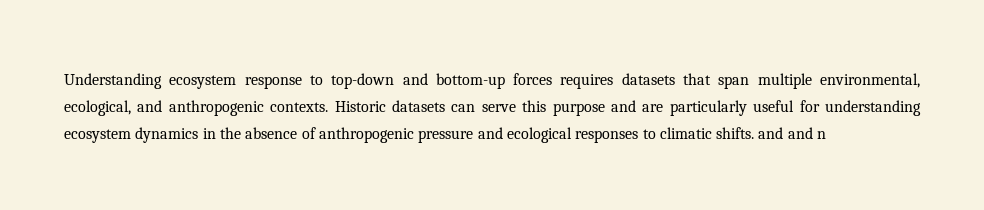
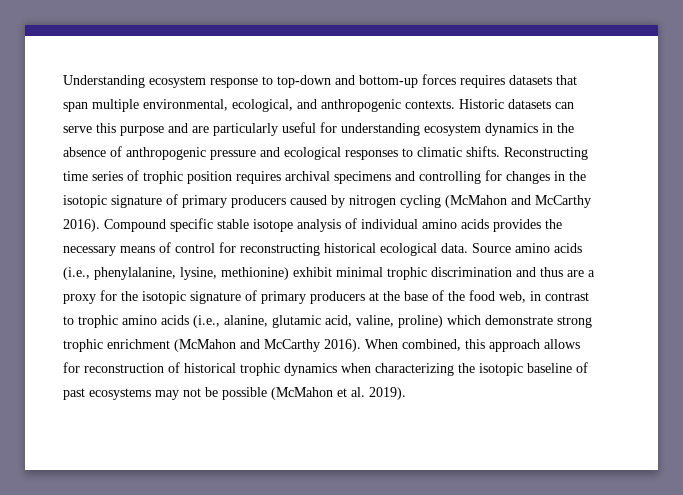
[758,127,827,139] and and n -> [504,147,588,160] [63,170,586,184] [63,194,591,208] [63,218,562,232] [63,242,582,256] [63,267,595,280] [63,290,589,304] [63,315,592,328] [63,339,580,352] [63,362,588,376] [63,387,406,400] Reconstructing time series of trophic position requires archival specimens and controlling for changes in the isotopic signature of primary producers caused by nitrogen cycling (McMahon and McCarthy 2016). Compound specific stable isotope analysis of individual amino acids provides the necessary means of control for reconstructing historical ecological data. Source amino acids (i.e., phenylalanine, lysine, methionine) exhibit minimal trophic discrimination and thus are a proxy for the isotopic signature of primary producers at the base of the food web, in contrast to trophic amino acids (i.e., alanine, glutamic acid, valine, proline) which demonstrate strong trophic enrichment (McMahon and McCarthy 2016). When combined, this approach allows for reconstruction of historical trophic dynamics when characterizing the isotopic baseline of past ecosystems may not be possible (McMahon et al. 2019).

